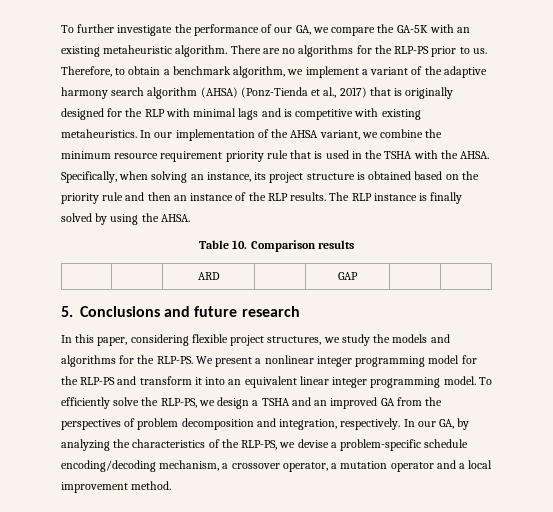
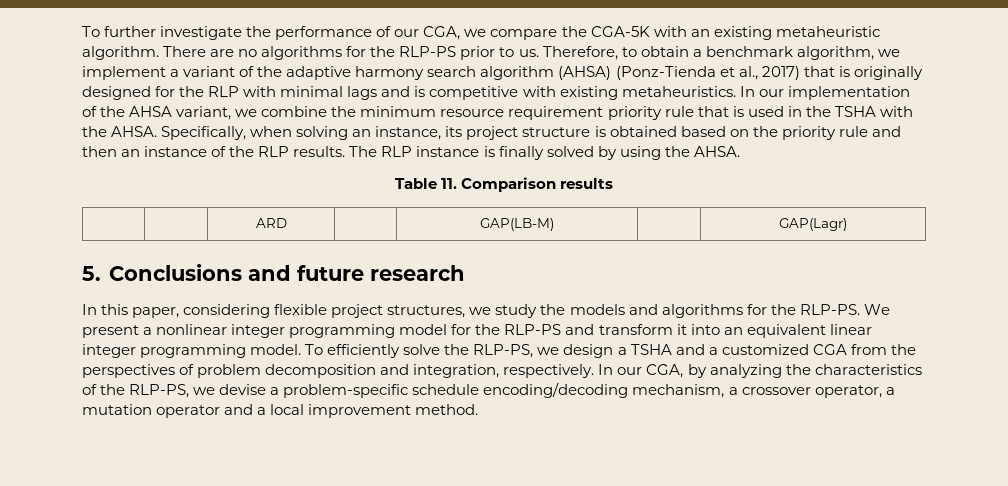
[295,25,311,35] GA, -> [423,26,461,40] CGA,
[396,25,428,33] GA-5K -> [590,26,650,37] CGA-5K
[232,240,248,249] 10. -> [440,178,457,189] 11.
[338,272,358,280] GAP | | -> [480,218,554,231] [779,218,847,231] GAP(LB-M) | | GAP(Lagr)
[314,397,395,409] an improved GA -> [708,344,847,355] a customized CGA
[439,419,455,429] GA, -> [646,364,684,378] CGA,

